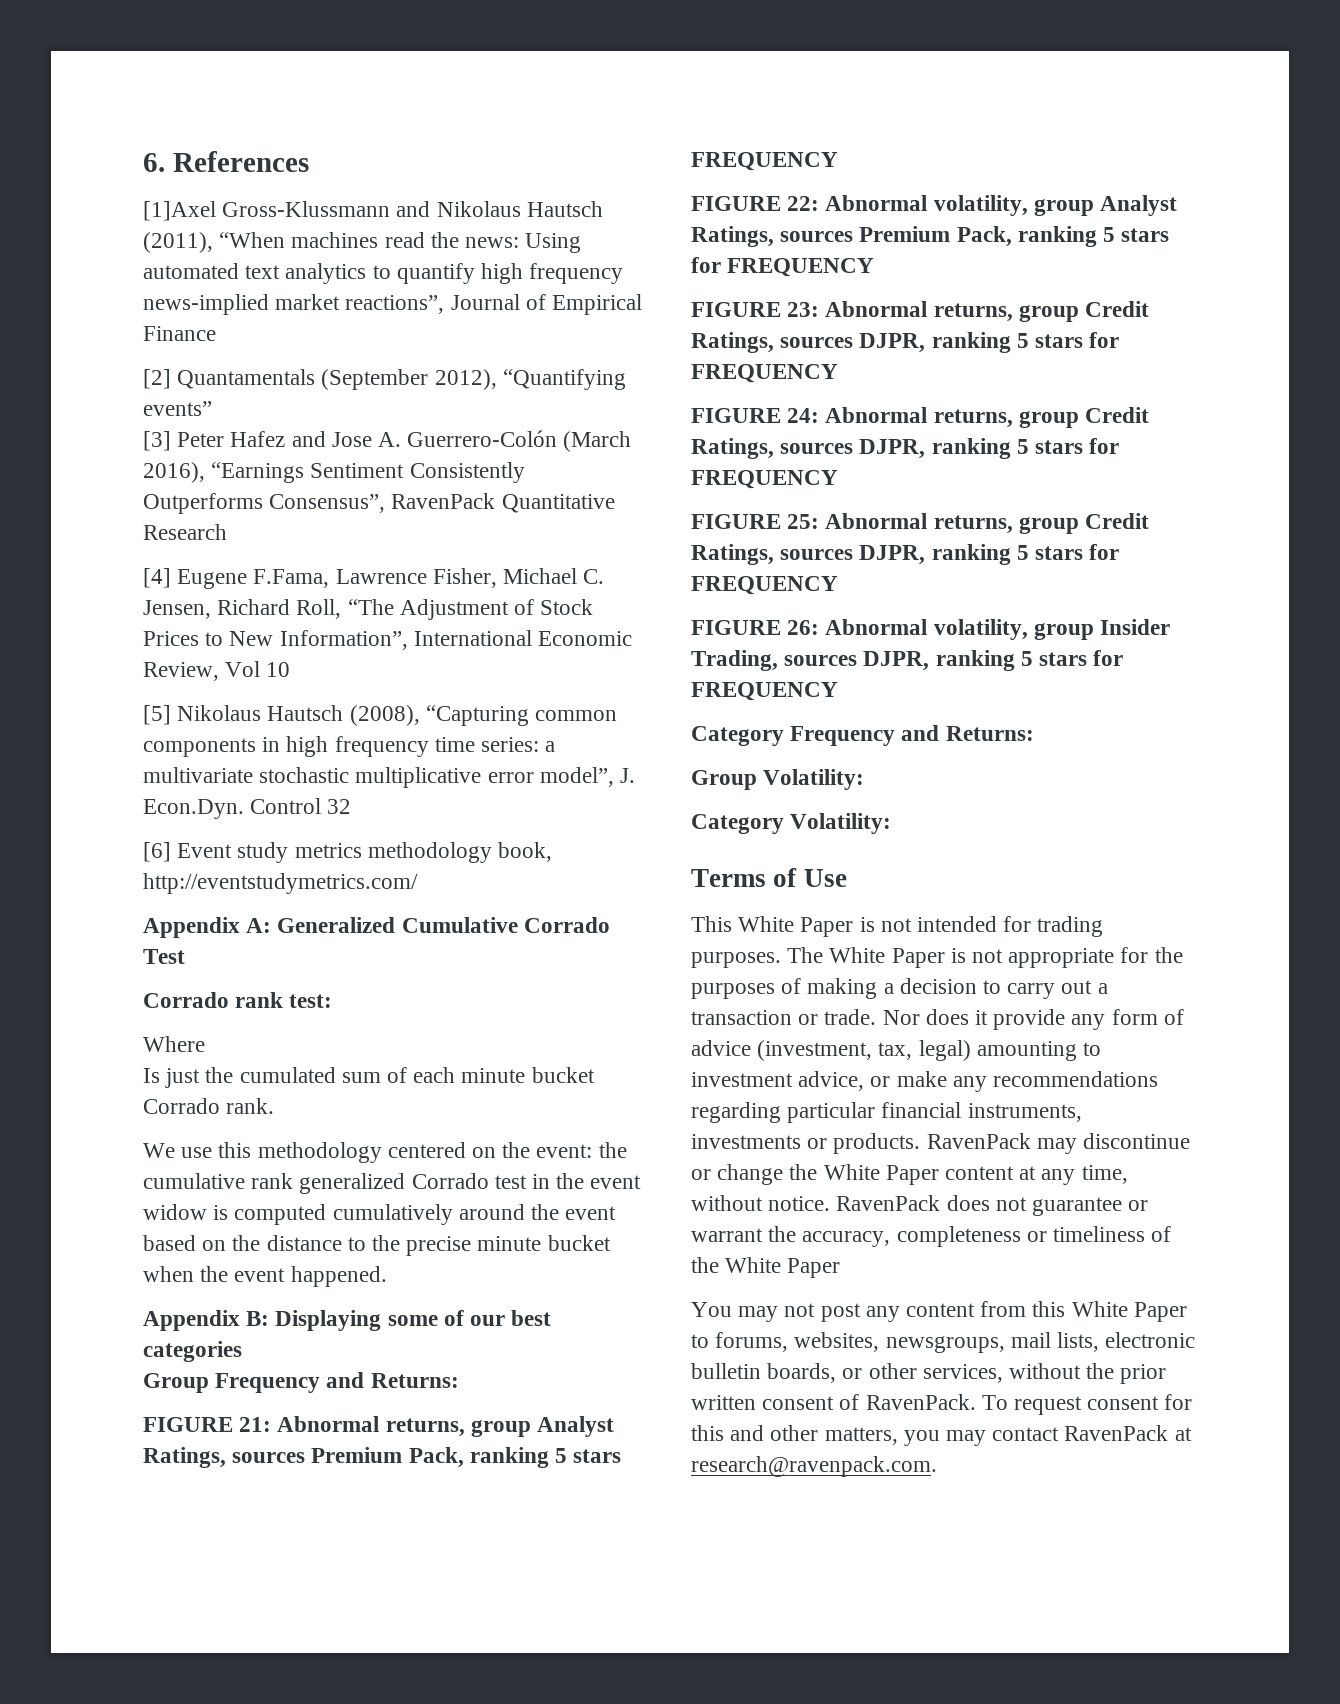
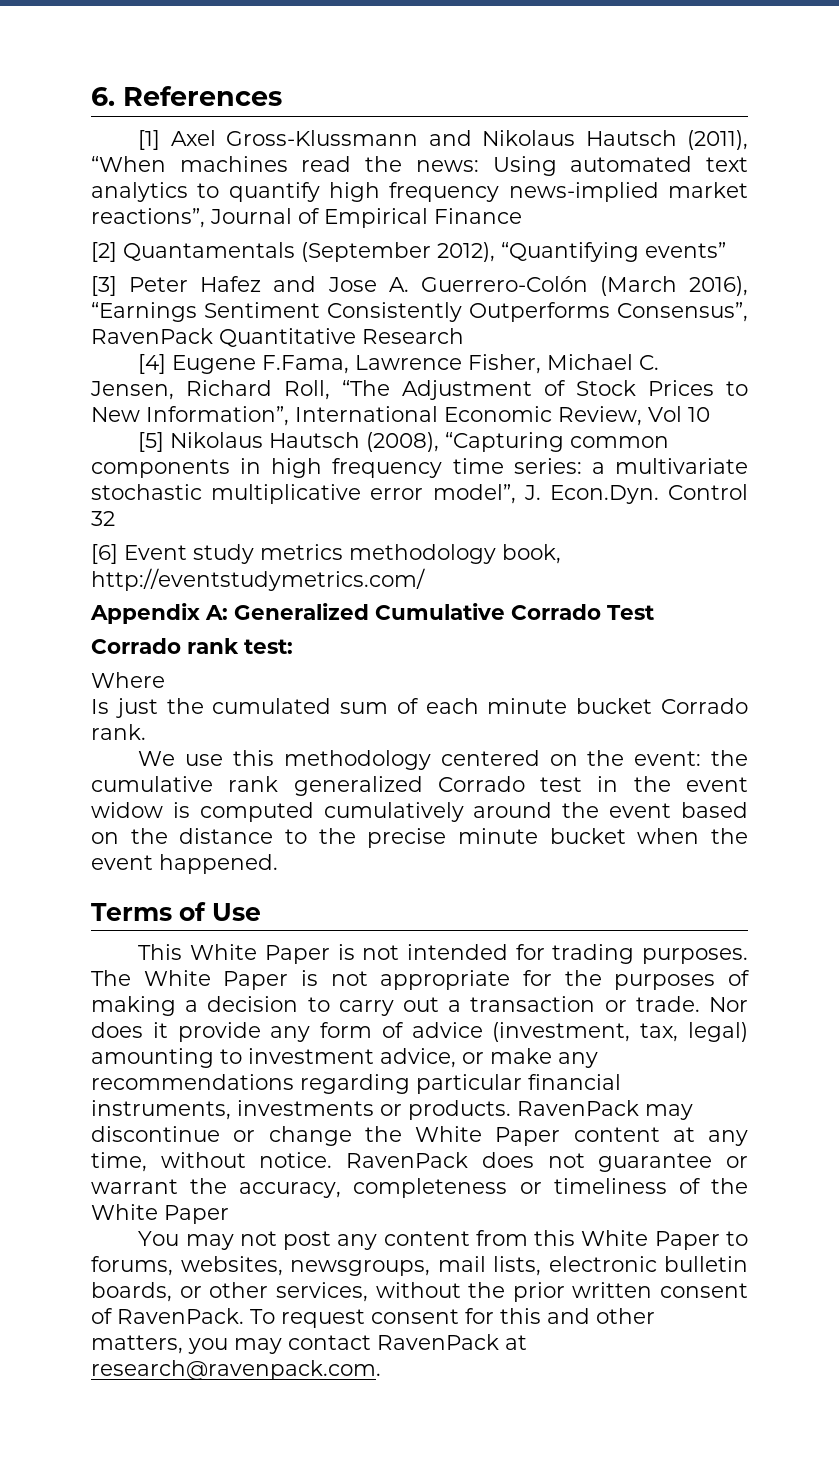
[143,201,216,221] [1]Axel -> [138,130,216,150] [1] Axel
[143,1310,552,1331] [143,1341,242,1362] [143,1372,459,1393] [143,1416,615,1437] [143,1447,622,1468] [691,152,838,171] [691,195,1178,216] [691,226,1170,247] [691,257,875,277] [691,301,1150,322] [691,332,1120,353] [691,364,838,383] [691,407,1150,428] [691,438,1120,459] [691,470,838,489] [691,513,1150,534] [691,544,1120,565] [691,576,838,595] [691,619,1171,640] [691,650,1124,671] [691,682,838,701] [691,725,1034,746] [691,769,865,790] [691,813,892,834] // Appendix B: Displaying some of our best categories // Group Frequency and Returns: // FIGURE 21: Abnormal returns, group Analyst Ratings, sources Premium Pack, ranking 5 stars FREQUENCY // FIGURE 22: Abnormal volatility, group Analyst Ratings, sources Premium Pack, ranking 5 stars for FREQUENCY // FIGURE 23: Abnormal returns, group Credit Ratings, sources DJPR, ranking 5 stars for FREQUENCY // FIGURE 24: Abnormal returns, group Credit Ratings, sources DJPR, ranking 5 stars for FREQUENCY // FIGURE 25: Abnormal returns, group Credit Ratings, sources DJPR, ranking 5 stars for FREQUENCY // FIGURE 26: Abnormal volatility, group Insider Trading, sources DJPR, ranking 5 stars for FREQUENCY // Category Frequency and Returns: // Group Volatility: // Category Volatility: -> (278, 864) none

